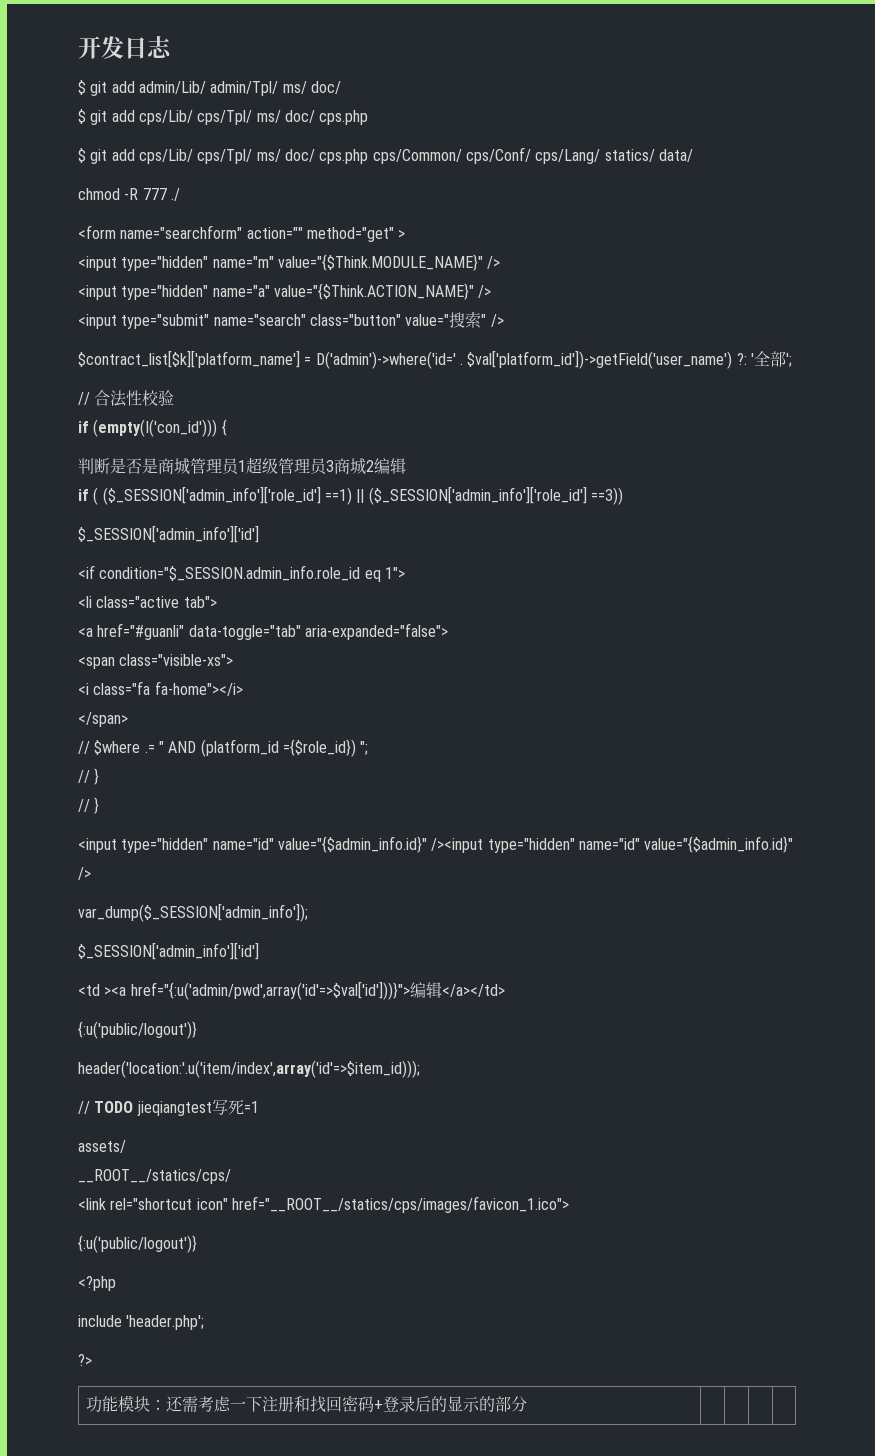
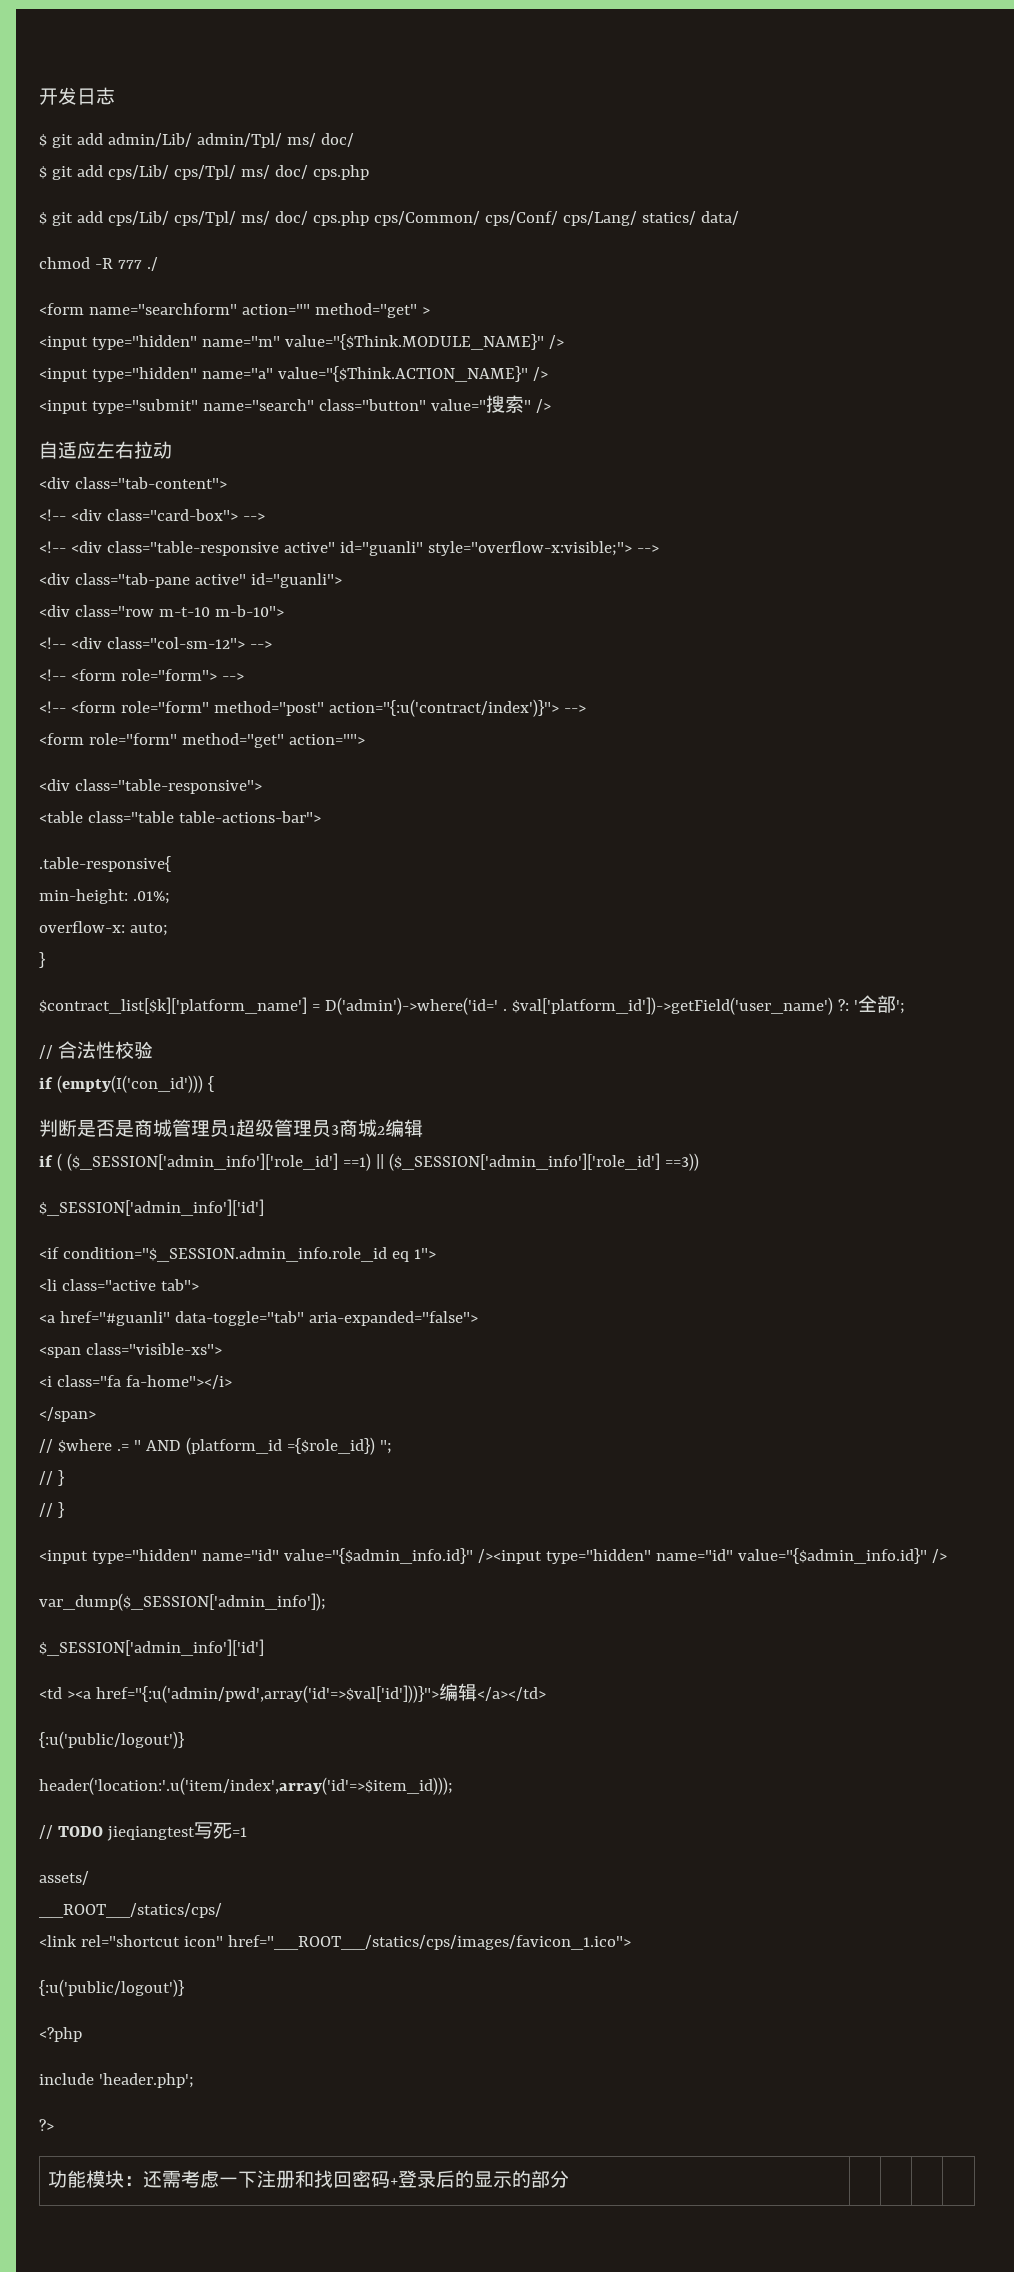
(504, 320) none -> [39,441,172,459] [39,477,227,489] [39,509,265,521] [39,541,659,556] [39,573,342,588] [39,605,284,617] [39,637,272,649] [39,669,244,681] [39,699,586,717] [39,733,365,748] [39,779,262,794] [39,811,321,823] [39,856,171,872] [39,889,170,904] [39,921,168,936] [39,952,45,968] // 自适应左右拉动 // <div class="tab-content"> // <!-- <div class="card-box"> --> // <!-- <div class="table-responsive active" id="guanli" style="overflow-x:visible;"> --> // <div class="tab-pane active" id="guanli"> // <div class="row m-t-10 m-b-10"> // <!-- <div class="col-sm-12"> --> // <!-- <form role="form"> --> // <!-- <form role="form" method="post" action="{:u('contract/index')}"> --> // <form role="form" method="get" action=""> // <div class="table-responsive"> // <table class="table table-actions-bar"> // .table-responsive{ // min-height: .01%; // overflow-x: auto; // }

